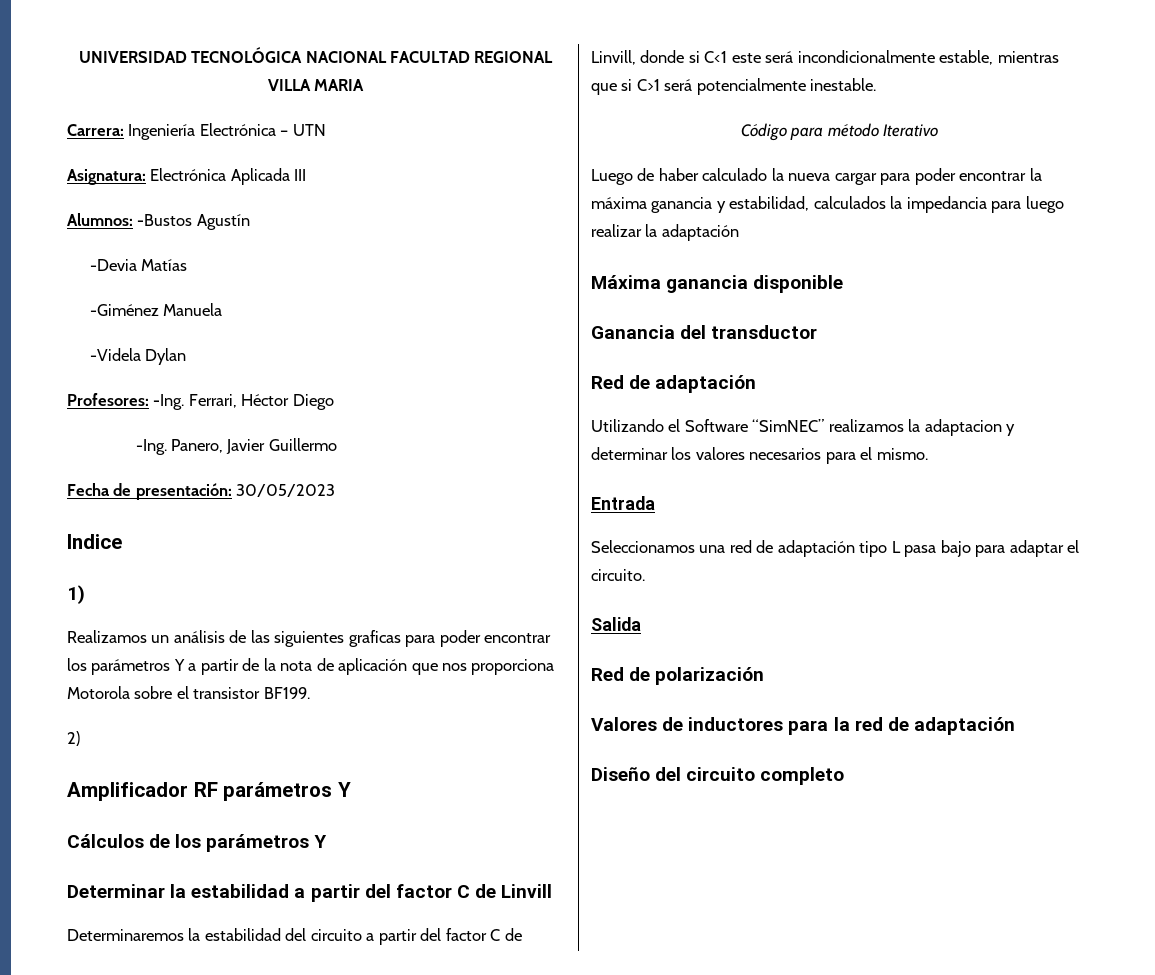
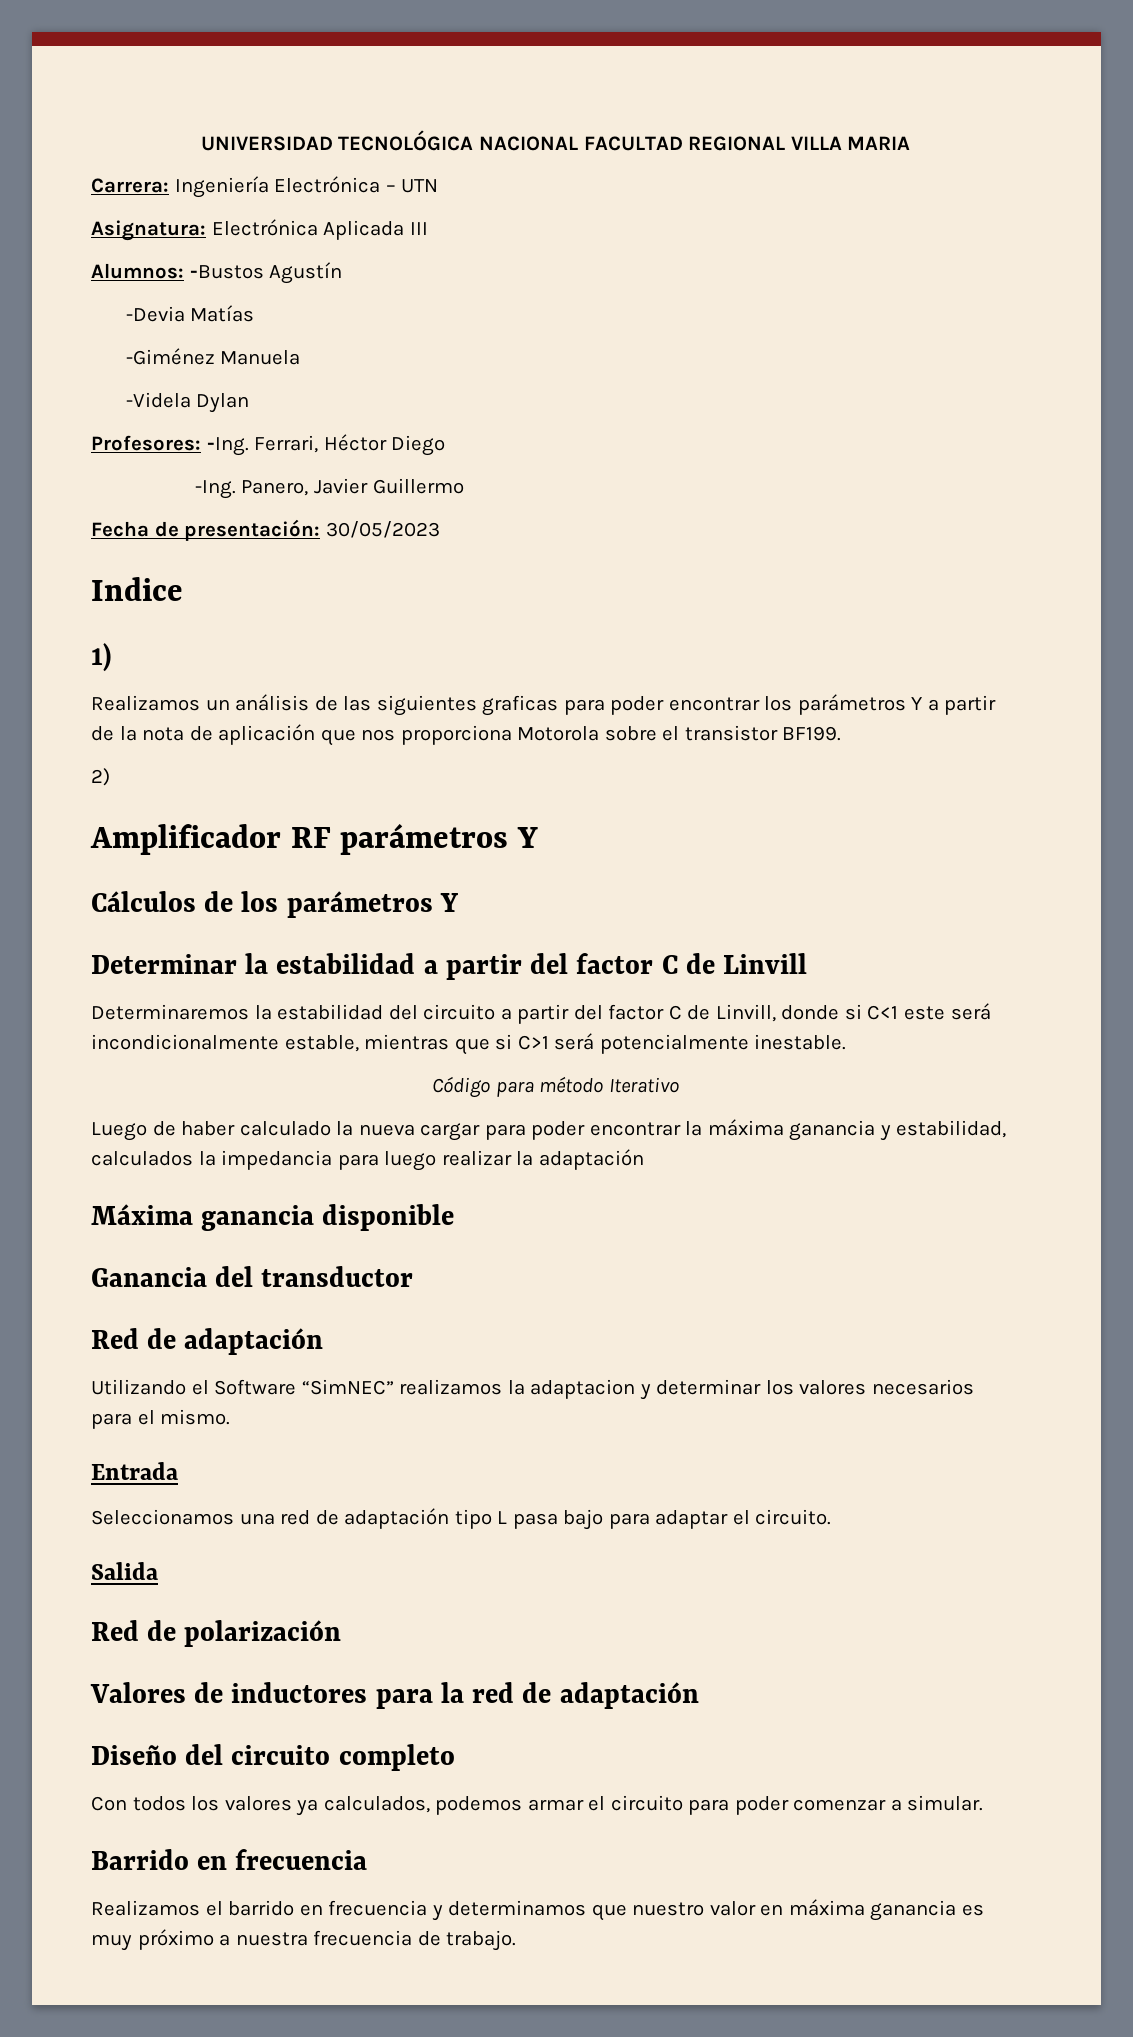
(845, 776) none -> [91,1795,984,1816] [91,1849,368,1870] [91,1899,984,1921] [91,1929,517,1951] // Con todos los valores ya calculados, podemos armar el circuito para poder comenzar a simular. // Barrido en frecuencia // Realizamos el barrido en frecuencia y determinamos que nuestro valor en máxima ganancia es muy próximo a nuestra frecuencia de trabajo.

